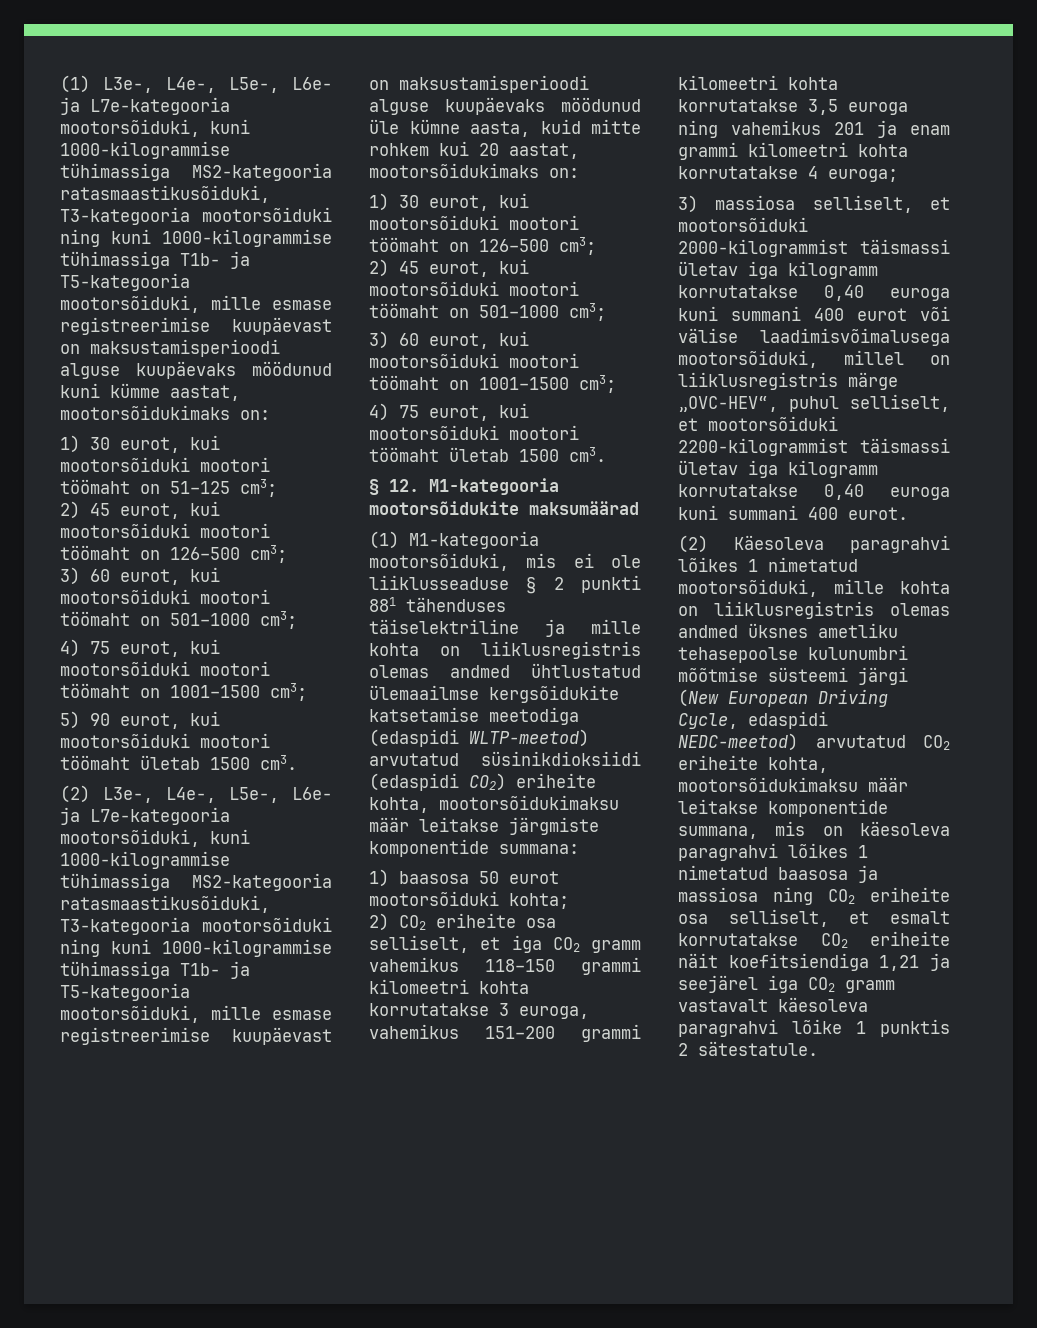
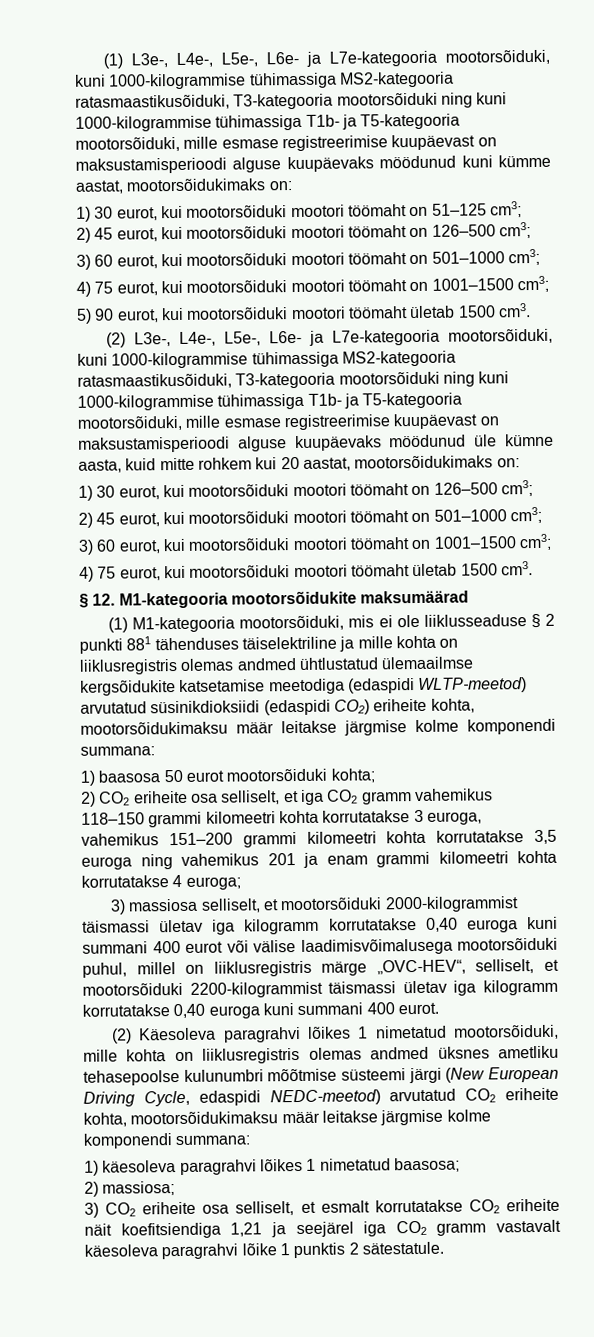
[509,817,599,835] [369,839,489,857] järgmiste komponentide -> [344,718,556,736] järgmise kolme komponendi
[678,350,818,368] mootorsõiduki, -> [457,937,558,951] [82,962,127,978] mootorsõiduki puhul,
[789,396,839,412] puhul -> (466, 967) none
[768,799,888,817] [678,821,843,839] komponentide summana, mis on -> [380,1109,491,1126] [83,1133,251,1149] [84,1160,99,1176] järgmise kolme komponendi summana: // 1)
[778,865,878,883] [678,887,813,905] baasosa ja massiosa ning -> [393,1157,460,1173] [84,1181,176,1197] [84,1202,99,1218] baasosa; // 2) massiosa; // 3)

